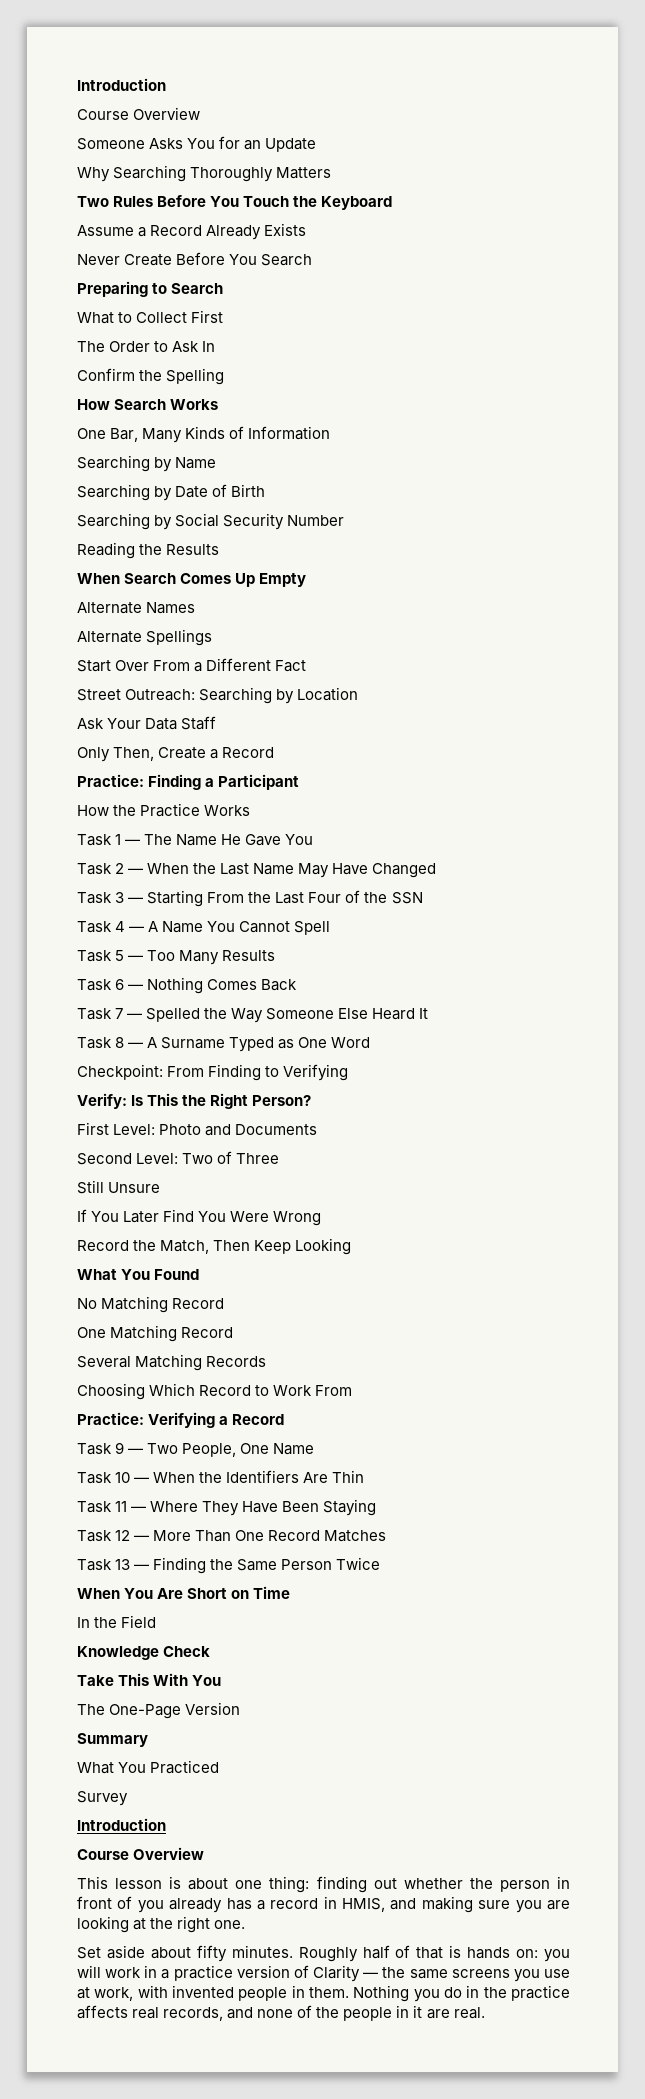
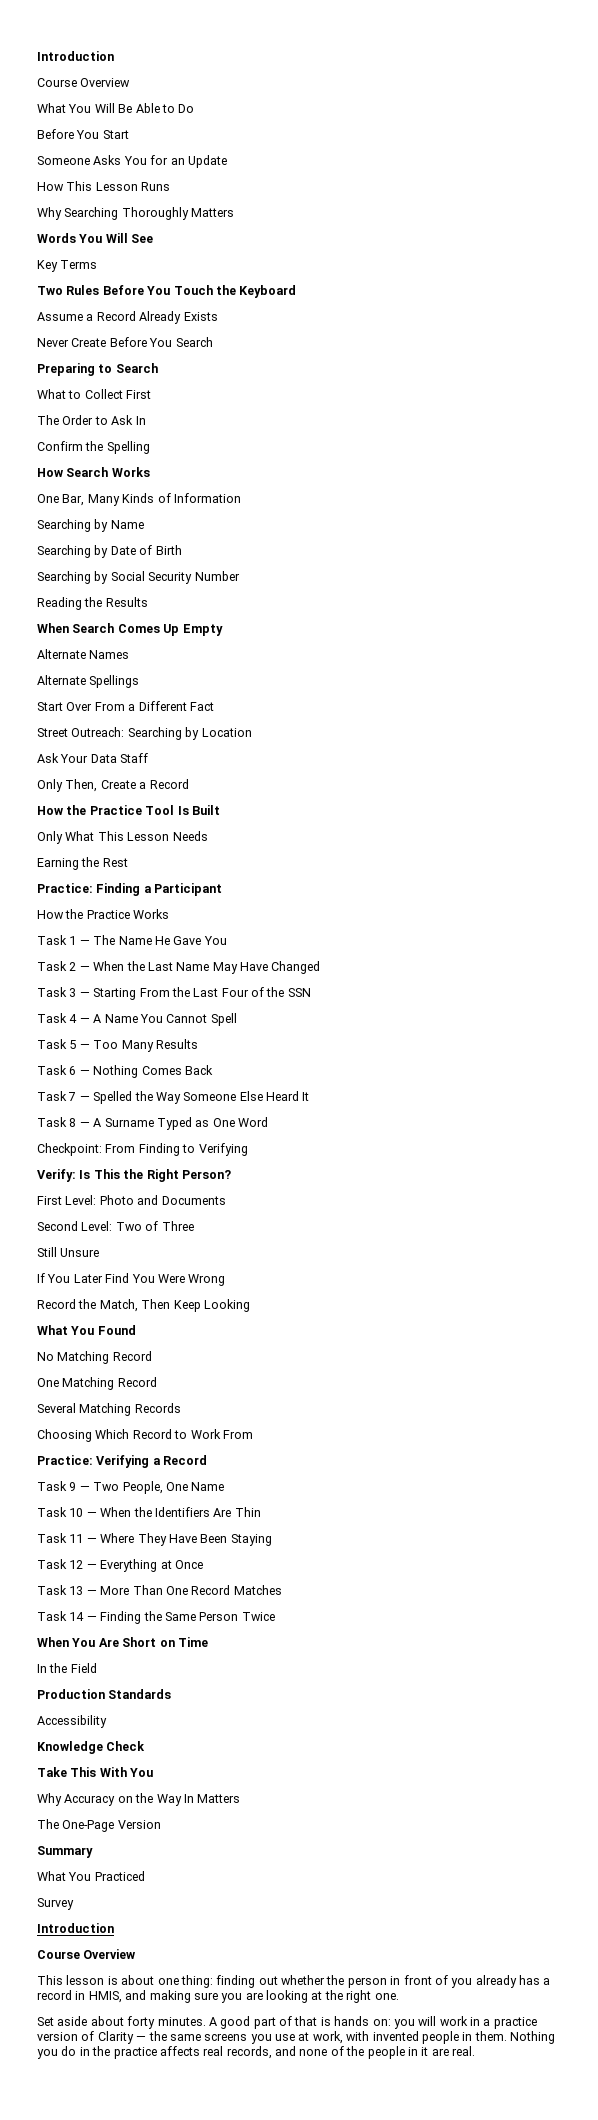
[77,78,166,91] [77,107,201,120] Introduction // Course Overview -> [37,51,114,61] [37,78,131,87] [37,103,195,113] [37,129,129,139] Introduction // Course Overview // What You Will Be Able to Do // Before You Start
(317, 145) none -> [37,181,171,191] // How This Lesson Runs
(332, 173) none -> [37,233,154,243] [37,260,98,272] // Words You Will See // Key Terms
(275, 752) none -> [37,805,220,815] [37,831,208,844] [37,857,128,870] // How the Practice Tool Is Built // Only What This Lesson Needs // Earning the Rest
(150, 1538) none -> [100,1559,203,1572] [37,1585,97,1595] Everything at Once // Task 13 —
[115,1559,131,1570] 13 -> [69,1612,85,1621] 14
(157, 1621) none -> [37,1689,172,1699] [37,1715,107,1728] // Production Standards // Accessibility
(222, 1680) none -> [37,1793,241,1806] // Why Accuracy on the Way In Matters
[196,1945,390,1962] fifty minutes. Roughly half -> [127,2016,276,2029] forty minutes. A good part

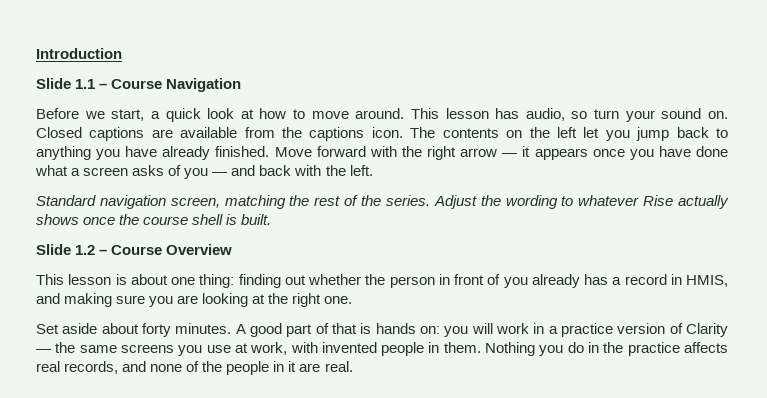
[37,51,114,61] [37,78,131,87] [37,103,195,113] [37,129,129,139] [37,155,227,168] [37,181,171,191] [37,207,235,220] [37,233,154,243] [37,260,98,272] [37,285,297,298] [37,311,218,324] [37,337,213,347] [37,363,158,376] [37,389,152,399] [37,415,146,425] [37,441,150,454] [37,467,150,477] [37,493,241,506] [37,519,144,532] [37,545,182,558] [37,571,240,584] [37,597,148,610] [37,623,223,636] [37,649,130,659] [37,675,140,688] [37,701,214,711] [37,727,252,740] [37,753,149,763] [37,779,189,792] [37,805,220,815] [37,831,208,844] [37,857,128,870] [37,883,223,896] [37,909,170,919] [37,935,227,945] [37,961,321,974] [37,987,311,1000] [37,1013,237,1026] [37,1039,198,1052] [37,1065,213,1078] [37,1091,310,1104] [37,1117,268,1130] [37,1143,248,1156] [37,1169,231,1182] [37,1195,226,1205] [37,1221,194,1231] [37,1247,100,1257] [37,1273,226,1286] [37,1299,250,1312] [37,1325,136,1335] [37,1351,152,1364] [37,1377,157,1390] [37,1403,181,1416] [37,1429,253,1442] [37,1455,208,1468] [37,1481,225,1494] [37,1507,261,1517] [37,1533,272,1546] [37,1559,203,1572] [37,1585,282,1595] [37,1611,275,1624] [37,1637,208,1647] [37,1663,97,1673] [37,1689,172,1699] [37,1715,107,1728] [37,1741,146,1754] [37,1767,154,1777] [37,1793,241,1806] [37,1819,161,1832] [37,1846,93,1858] [37,1871,145,1881] [37,1898,74,1910] [37,1923,114,1933] Introduction // Course Overview // What You Will Be Able to Do // Before You Start // Someone Asks You for an Update // How This Lesson Runs // Why Searching Thoroughly Matters // Words You Will See // Key Terms // Two Rules Before You Touch the Keyboard // Assume a Record Already Exists // Never Create Before You Search // Preparing to Search // What to Collect First // The Order to Ask In // Confirm the Spelling // How Search Works // One Bar, Many Kinds of Information // Searching by Name // Searching by Date of Birth // Searching by Social Security Number // Reading the Results // When Search Comes Up Empty // Alternate Names // Alternate Spellings // Start Over From a Different Fact // Street Outreach: Searching by Location // Ask Your Data Staff // Only Then, Create a Record // How the Practice Tool Is Built // Only What This Lesson Needs // Earning the Rest // Practice: Finding a Participant // How the Practice Works // Task 1 — The Name He Gave You // Task 2 — When the Last Name May Have Changed // Task 3 — Starting From the Last Four of the SSN // Task 4 — A Name You Cannot Spell // Task 5 — Too Many Results // Task 6 — Nothing Comes Back // Task 7 — Spelled the Way Someone Else Heard It // Task 8 — A Surname Typed as One Word // Checkpoint: From Finding to Verifying // Verify: Is This the Right Person? // First Level: Photo and Documents // Second Level: Two of Three // Still Unsure // If You Later Find You Were Wrong // Record the Match, Then Keep Looking // What You Found // No Matching Record // One Matching Record // Several Matching Records // Choosing Which Record to Work From // Practice: Verifying a Record // Task 9 — Two People, One Name // Task 10 — When the Identifiers Are Thin // Task 11 — Where They Have Been Staying // Task 12 — Everything at Once // Task 13 — More Than One Record Matches // Task 14 — Finding the Same Person Twice // When You Are Short on Time // In the Field // Production Standards // Accessibility // Knowledge Check // Take This With You // Why Accuracy on the Way In Matters // The One-Page Version // Summary // What You Practiced // Survey // Introduction // -> [36,48,122,59] [36,78,242,92] [36,108,729,122] [36,127,728,141] [36,146,729,160] [35,165,373,179] [36,195,730,209] [36,214,272,225] [36,244,108,255] Introduction // Slide 1.1 – Course Navigation // Before we start, a quick look at how to move around. This lesson has audio, so turn your sound on. Closed captions are available from the captions icon. The contents on the left let you jump back to anything you have already finished. Move forward with the right arrow — it appears once you have done what a screen asks of you — and back with the left. // Standard navigation screen, matching the rest of the series. Adjust the wording to whatever Rise actually shows once the course shell is built. // Slide 1.2 –

